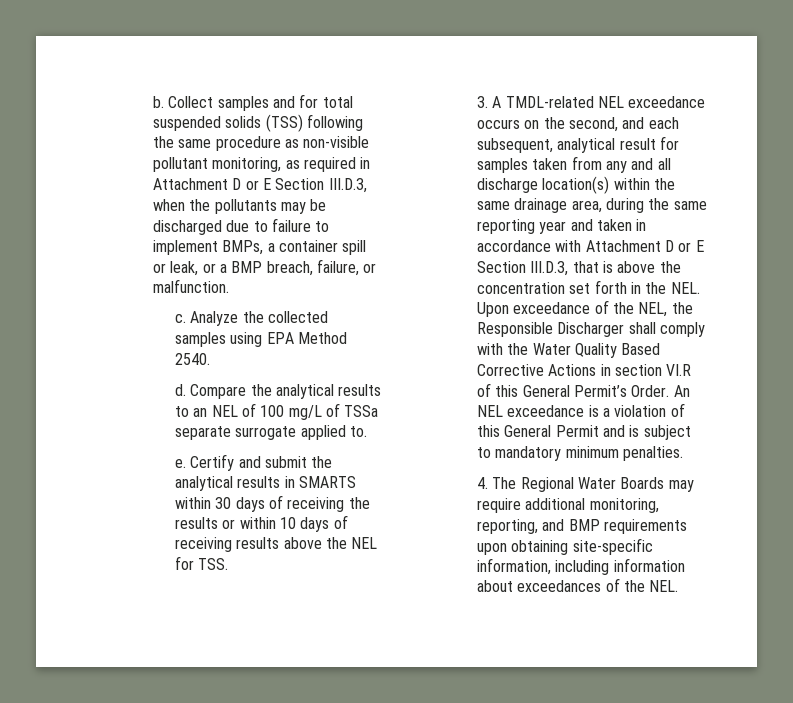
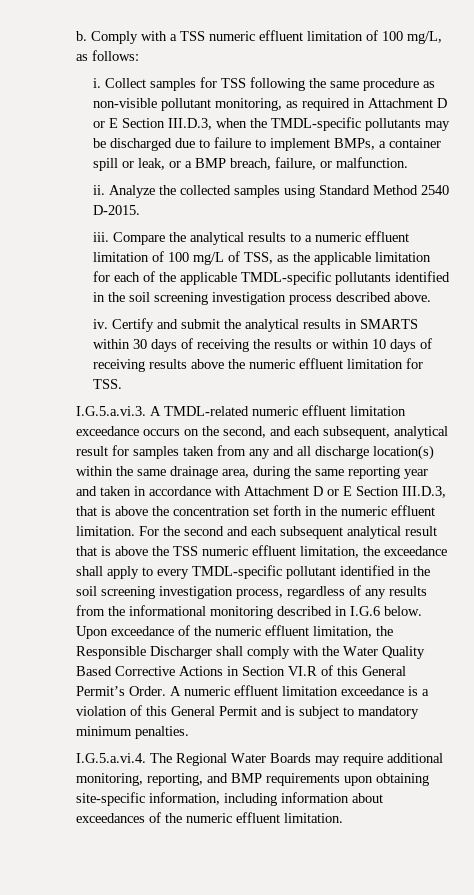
[168,94,353,111] [153,114,303,132] Collect samples and for total suspended solids (TSS) -> [90,30,442,44] [75,50,139,61] [92,77,246,91] Comply with a TSS numeric effluent limitation of 100 mg/L, as follows: // i. Collect samples for TSS
(211, 205) none -> [270,117,361,131] TMDL-specific
[175,314,187,323] c. -> [92,185,105,195] ii.
[266,332,348,344] [175,353,211,365] [175,384,187,396] EPA Method 2540. // d. -> [318,185,449,195] [92,205,140,215] [92,232,109,242] Standard Method 2540 D-2015. // iii.
[193,403,379,420] [175,425,368,440] [175,459,187,468] an NEL of 100 mg/L of TSSa separate surrogate applied to. // e. -> [304,231,409,242] [92,251,431,265] [92,271,450,285] [92,292,431,305] [92,319,108,329] a numeric effluent limitation of 100 mg/L of TSS, as the applicable limitation for each of the applicable TMDL-specific pollutants identified in the soil screening investigation process described above. // iv.
[351,537,378,549] NEL -> [248,358,403,369] numeric effluent limitation
[477,96,489,108] 3. -> [75,406,146,416] I.G.5.a.vi.3.
[597,96,624,108] NEL -> [251,405,406,416] numeric effluent limitation
[670,282,700,294] NEL. -> [340,505,435,516] [75,526,437,539] [75,545,447,558] [75,565,430,579] [75,585,427,599] [75,605,422,619] numeric effluent limitation. For the second and each subsequent analytical result that is above the TSS numeric effluent limitation, the exceedance shall apply to every TMDL-specific pollutant identified in the soil screening investigation process, regardless of any results from the informational monitoring described in I.G.6 below.
[638,302,668,317] NEL, -> [214,625,372,638] numeric effluent limitation,
[614,364,662,376] section -> [241,666,285,676] Section
[673,385,690,397] [477,405,504,417] An NEL -> [169,685,338,696] A numeric effluent limitation
[477,477,489,489] 4. -> [75,753,146,763] I.G.5.a.vi.4.
[649,580,679,592] NEL. -> [185,812,343,823] numeric effluent limitation.

